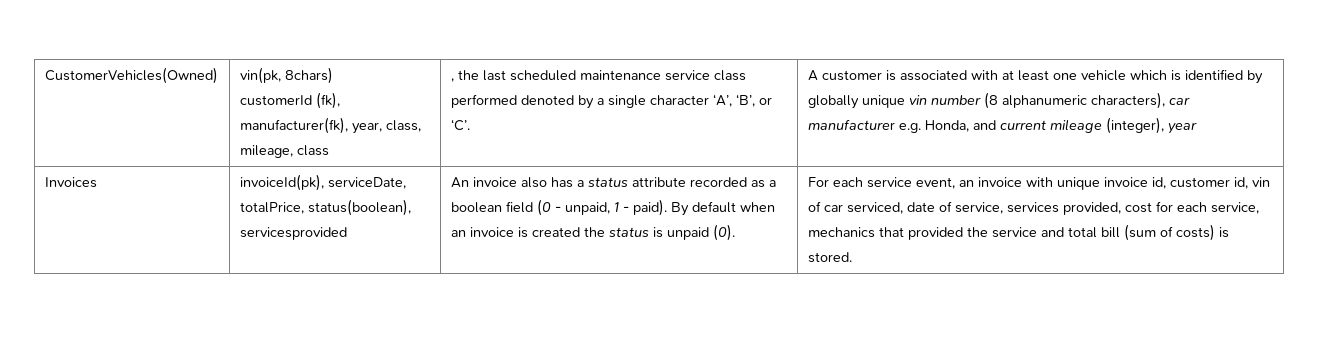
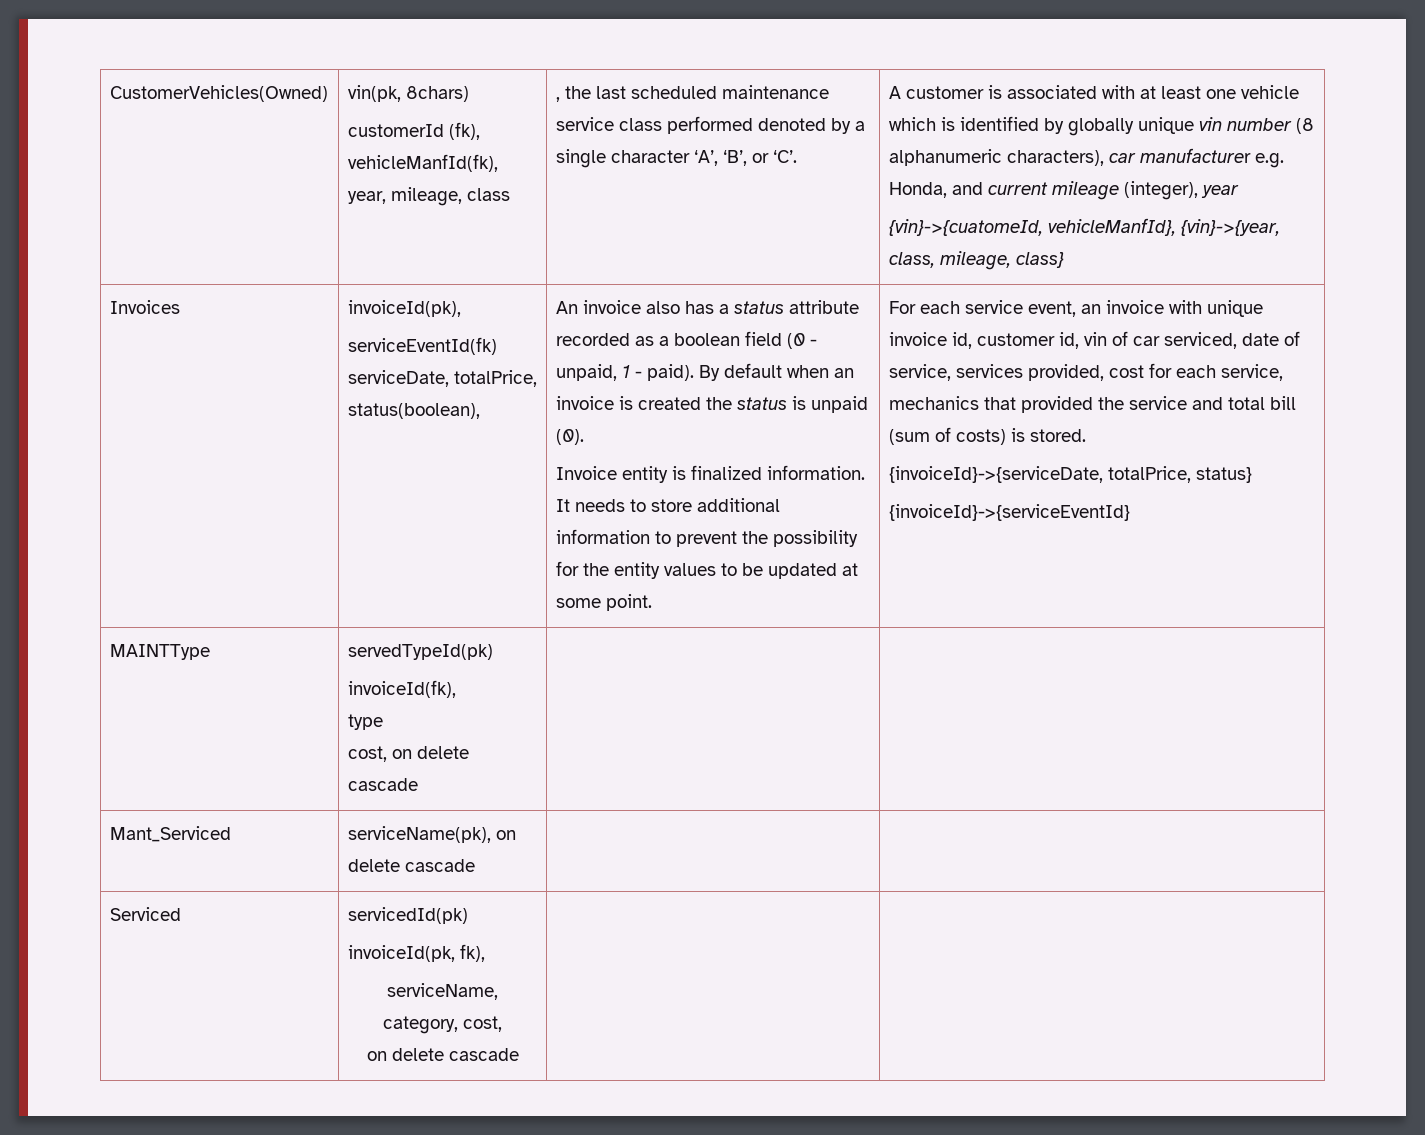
[239,117,421,134] manufacturer(fk), year, class, -> [347,154,498,172] [347,191,386,204] vehicleManfId(fk), year,
(1197, 128) none -> [888,218,1280,236] [888,251,1064,270] // {vin}->{cuatomeId, vehicleManfId}, {vin}->{year, class, mileage, class}
(324, 182) none -> [347,337,497,355] // serviceEventId(fk)
[239,227,347,240] servicesprovided -> (480, 411) none
(735, 232) none -> [555,465,865,483] [555,498,780,512] [555,529,858,547] [555,561,858,579] [555,594,652,611] // Invoice entity is finalized information. It needs to store additional information to prevent the possibility for the entity values to be updated at some point.
(852, 257) none -> [888,466,1252,483] [888,504,1130,521] [109,644,210,660] [347,644,493,660] [347,680,456,698] [347,714,383,730] [347,746,469,762] [347,778,418,791] [109,826,231,842] [347,826,516,843] [347,859,475,872] [109,907,181,921] [347,907,468,924] [347,944,485,962] [386,983,498,1000] [382,1016,502,1034] [366,1048,519,1061] // {invoiceId}->{serviceDate, totalPrice, status} // {invoiceId}->{serviceEventId} // MAINTType | servedTypeId(pk) // invoiceId(fk), // type // cost, on delete cascade | | // Mant_Serviced | serviceName(pk), on delete cascade | | // Serviced | servicedId(pk) // invoiceId(pk, fk), // serviceName, category, cost, // on delete cascade | |

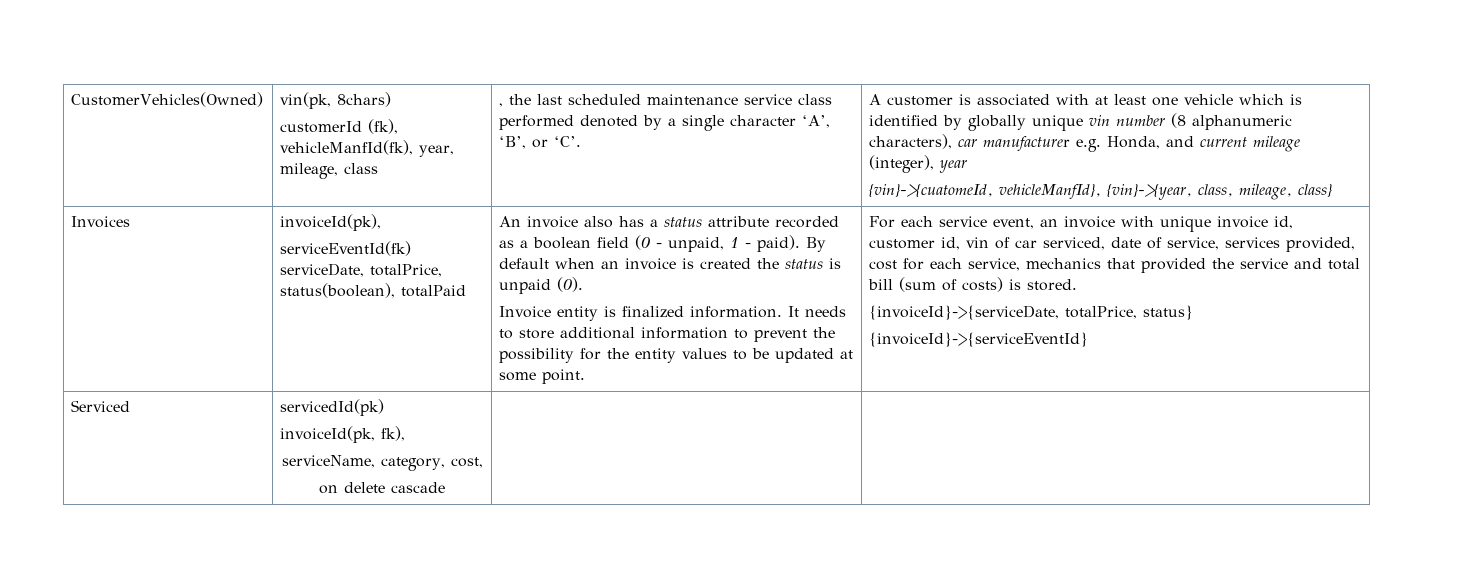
(480, 411) none -> [401,285,467,297] totalPaid
[109,644,210,660] [347,644,493,660] [347,680,456,698] [347,714,383,730] [347,746,469,762] [347,778,418,791] [109,826,231,842] [347,826,516,843] [347,859,475,872] // MAINTType | servedTypeId(pk) // invoiceId(fk), // type // cost, on delete cascade | | // Mant_Serviced | serviceName(pk), on delete cascade | | -> (1089, 339) none

